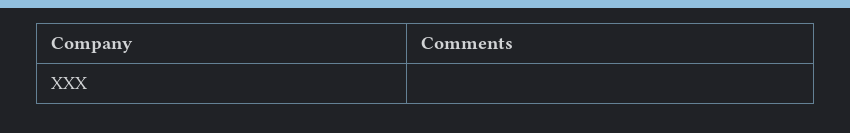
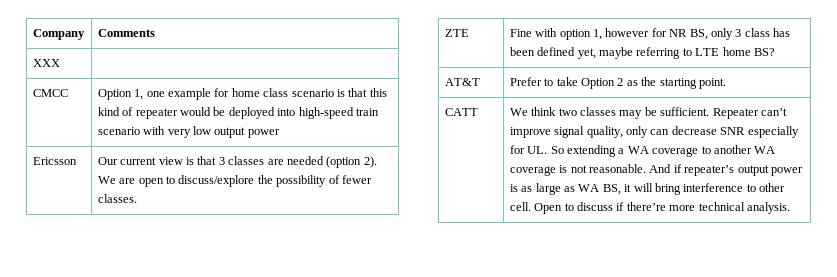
(87, 83) none -> [32,89,68,97] [97,88,387,100] [97,107,379,119] [97,126,280,138] [32,157,77,165] [97,156,377,168] [97,175,372,187] [97,194,137,203] [444,29,469,37] [509,28,791,40] [509,47,775,59] [444,78,480,86] [509,77,726,89] [444,108,478,116] [509,107,787,119] [509,126,799,138] [509,145,776,157] [509,164,803,176] [509,183,786,195] [509,202,790,214] // CMCC | Option 1, one example for home class scenario is that this kind of repeater would be deployed into high-speed train scenario with very low output power // Ericsson | Our current view is that 3 classes are needed (option 2). We are open to discuss/explore the possibility of fewer classes. // ZTE | Fine with option 1, however for NR BS, only 3 class has been defined yet, maybe referring to LTE home BS? // AT&T | Prefer to take Option 2 as the starting point. // CATT | We think two classes may be sufficient. Repeater can’t improve signal quality, only can decrease SNR especially for UL. So extending a WA coverage to another WA coverage is not reasonable. And if repeater’s output power is as large as WA BS, it will bring interference to other cell. Open to discuss if there’re more technical analysis.

